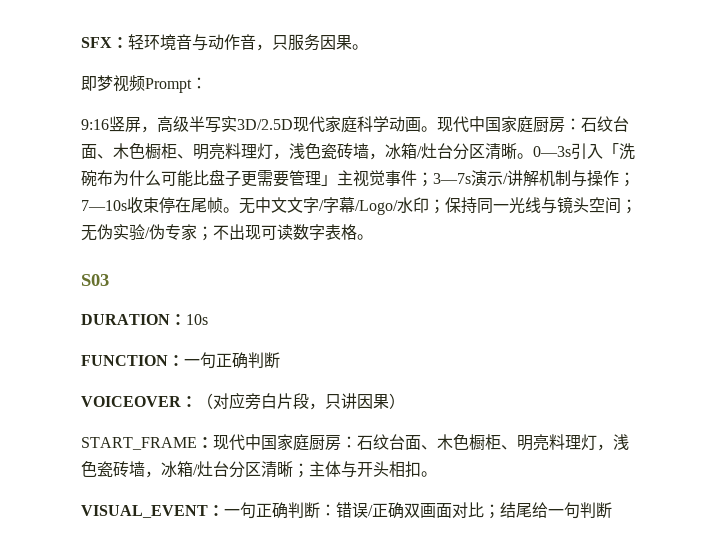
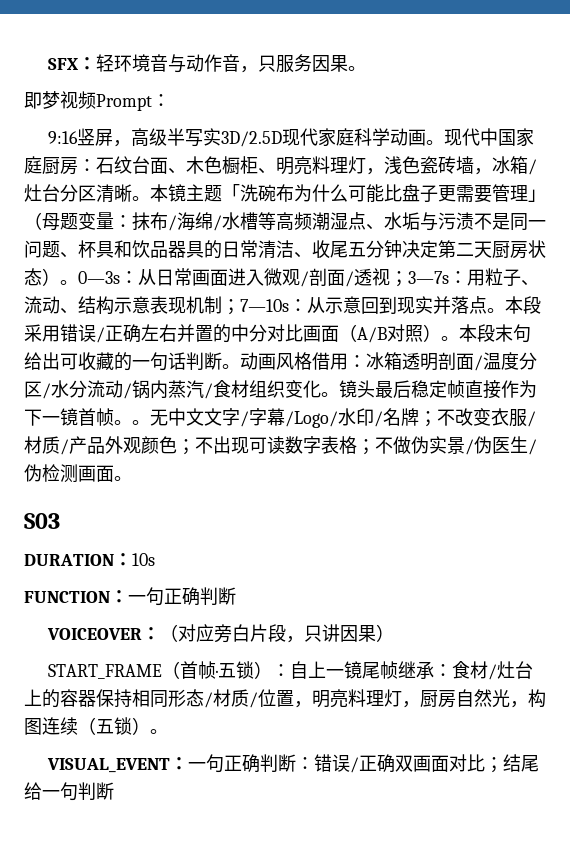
[533,143,603,160] 0—3s引入 -> [150,184,222,202] 本镜主题
[337,170,635,187] [81,197,223,214] 主视觉事件；3—7s演示/讲解机制与操作；7—10s收束停在尾帧 -> [24,212,546,231] [24,240,546,259] [24,268,539,287] [24,296,541,315] [24,324,531,343] [24,352,537,371] [24,380,537,399] [24,408,132,426] （母题变量：抹布/海绵/水槽等高频潮湿点、水垢与污渍不是同一问题、杯具和饮品器具的日常清洁、收尾五分钟决定第二天厨房状态）。0—3s：从日常画面进入微观/剖面/透视；3—7s：用粒子、流动、结构示意表现机制；7—10s：从示意回到现实并落点。本段采用错误/正确左右并置的中分对比画面（A/B对照）。本段末句给出可收藏的一句话判断。动画风格借用：冰箱透明剖面/温度分区/水分流动/锅内蒸汽/食材组织变化。镜头最后稳定帧直接作为下一镜首帧。
[429,196,637,214] [81,224,197,241] ；保持同一光线与镜头空间；无伪实验/伪专家 -> [374,408,536,427] [24,436,177,455] /名牌；不改变衣服/材质/产品外观颜色
(357, 232) none -> [357,436,537,455] [24,464,114,483] ；不做伪实景/伪医生/伪检测画面
[197,434,629,451] [81,461,421,478] ：现代中国家庭厨房：石纹台面、木色橱柜、明亮料理灯，浅色瓷砖墙，冰箱/灶台分区清晰；主体与开头相扣 -> [162,661,534,680] [24,689,546,708] [24,717,150,735] （首帧·五锁）：自上一镜尾帧继承：食材/灶台上的容器保持相同形态/材质/位置，明亮料理灯，厨房自然光，构图连续（五锁）

